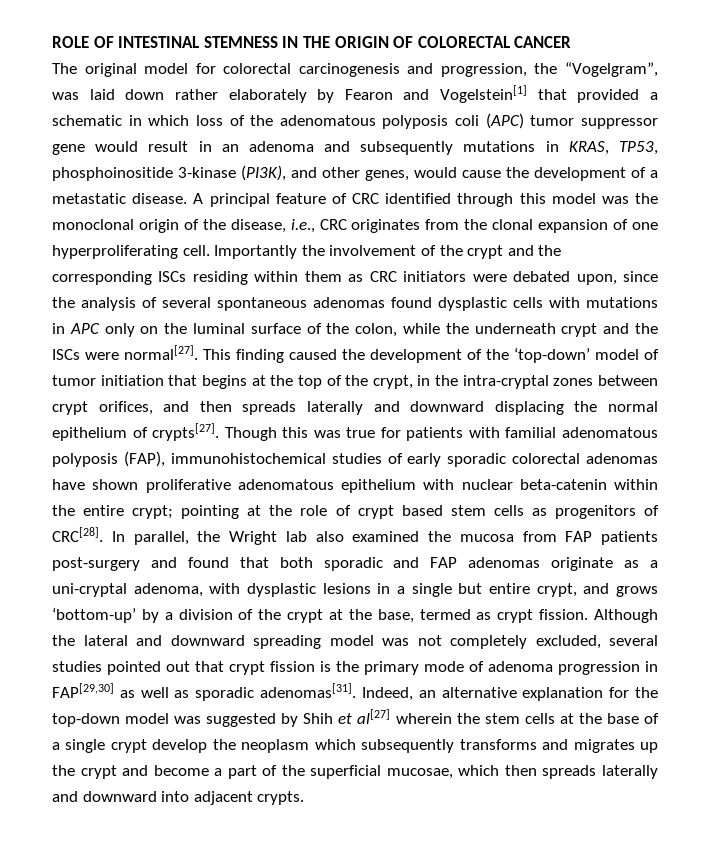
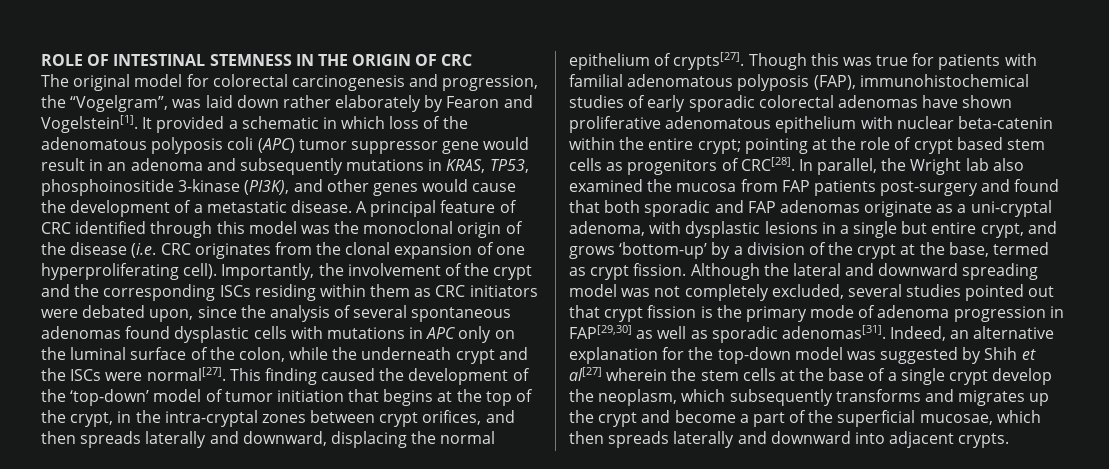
[417,36,572,48] COLORECTAL CANCER -> [441,54,473,66] CRC
[440,85,567,103] Vogelstein[1] that -> [41,115,153,133] Vogelstein[1]. It
[365,170,409,181] genes, -> [372,183,418,196] genes
[230,219,315,233] disease, i.e., -> [70,242,157,258] disease (i.e.
[182,245,298,259] cell. Importantly -> [183,263,315,280] cell). Importantly,
[410,401,485,412] downward -> [242,431,327,446] downward,
[241,739,310,753] neoplasm -> [598,389,678,406] neoplasm,

